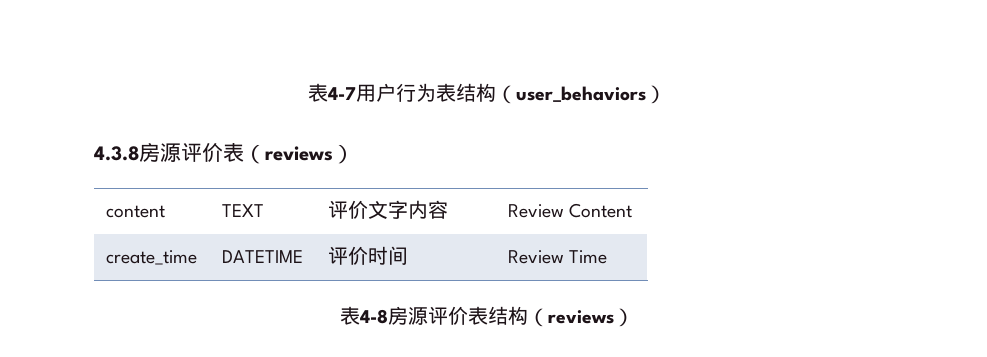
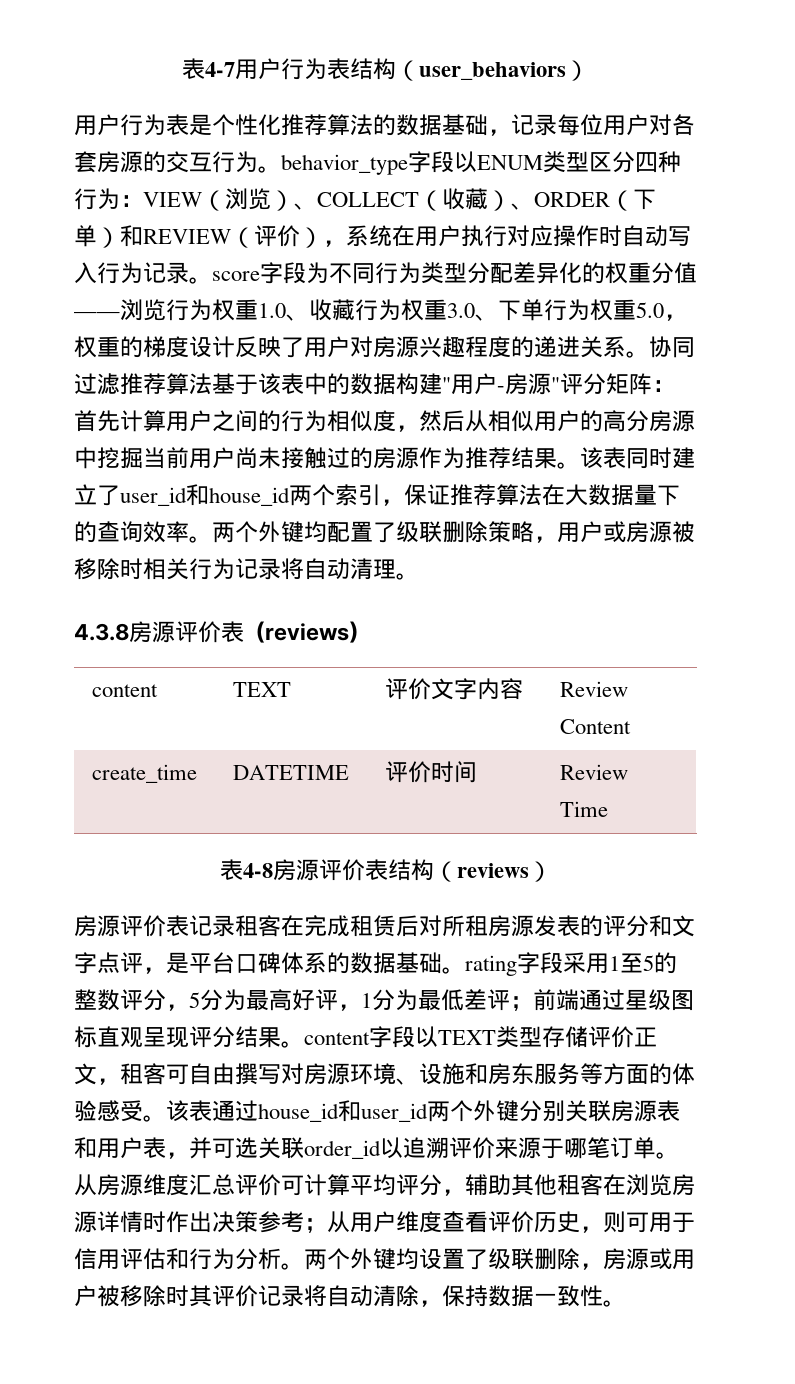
(666, 94) none -> [74,114,695,136] [74,151,681,175] [74,188,656,211] [74,225,691,248] [74,262,697,284] [74,299,687,321] [74,336,695,358] [74,373,675,395] [74,410,695,432] [74,447,695,469] [74,484,680,506] [74,521,695,543] [74,558,419,580] // 用户行为表是个性化推荐算法的数据基础，记录每位用户对各套房源的交互行为。behavior_type字段以ENUM类型区分四种行为：VIEW（浏览）、COLLECT（收藏）、ORDER（下单）和REVIEW（评价），系统在用户执行对应操作时自动写入行为记录。score字段为不同行为类型分配差异化的权重分值——浏览行为权重1.0、收藏行为权重3.0、下单行为权重5.0，权重的梯度设计反映了用户对房源兴趣程度的递进关系。协同过滤推荐算法基于该表中的数据构建"用户-房源"评分矩阵：首先计算用户之间的行为相似度，然后从相似用户的高分房源中挖掘当前用户尚未接触过的房源作为推荐结果。该表同时建立了user_id和house_id两个索引，保证推荐算法在大数据量下的查询效率。两个外键均配置了级联删除策略，用户或房源被移除时相关行为记录将自动清理。
(634, 317) none -> [74,915,695,937] [74,952,677,976] [74,989,694,1011] [74,1026,657,1048] [74,1063,695,1085] [74,1100,680,1122] [74,1137,679,1159] [74,1174,695,1196] [74,1211,695,1233] [74,1248,695,1270] [74,1285,626,1307] // 房源评价表记录租客在完成租赁后对所租房源发表的评分和文字点评，是平台口碑体系的数据基础。rating字段采用1至5的整数评分，5分为最高好评，1分为最低差评；前端通过星级图标直观呈现评分结果。content字段以TEXT类型存储评价正文，租客可自由撰写对房源环境、设施和房东服务等方面的体验感受。该表通过house_id和user_id两个外键分别关联房源表和用户表，并可选关联order_id以追溯评价来源于哪笔订单。从房源维度汇总评价可计算平均评分，辅助其他租客在浏览房源详情时作出决策参考；从用户维度查看评价历史，则可用于信用评估和行为分析。两个外键均设置了级联删除，房源或用户被移除时其评价记录将自动清除，保持数据一致性。

